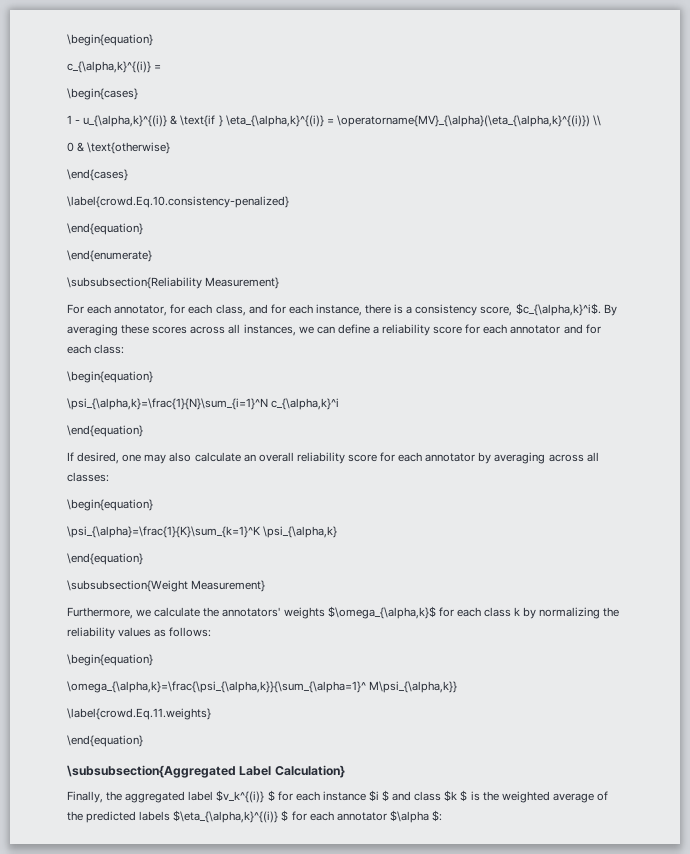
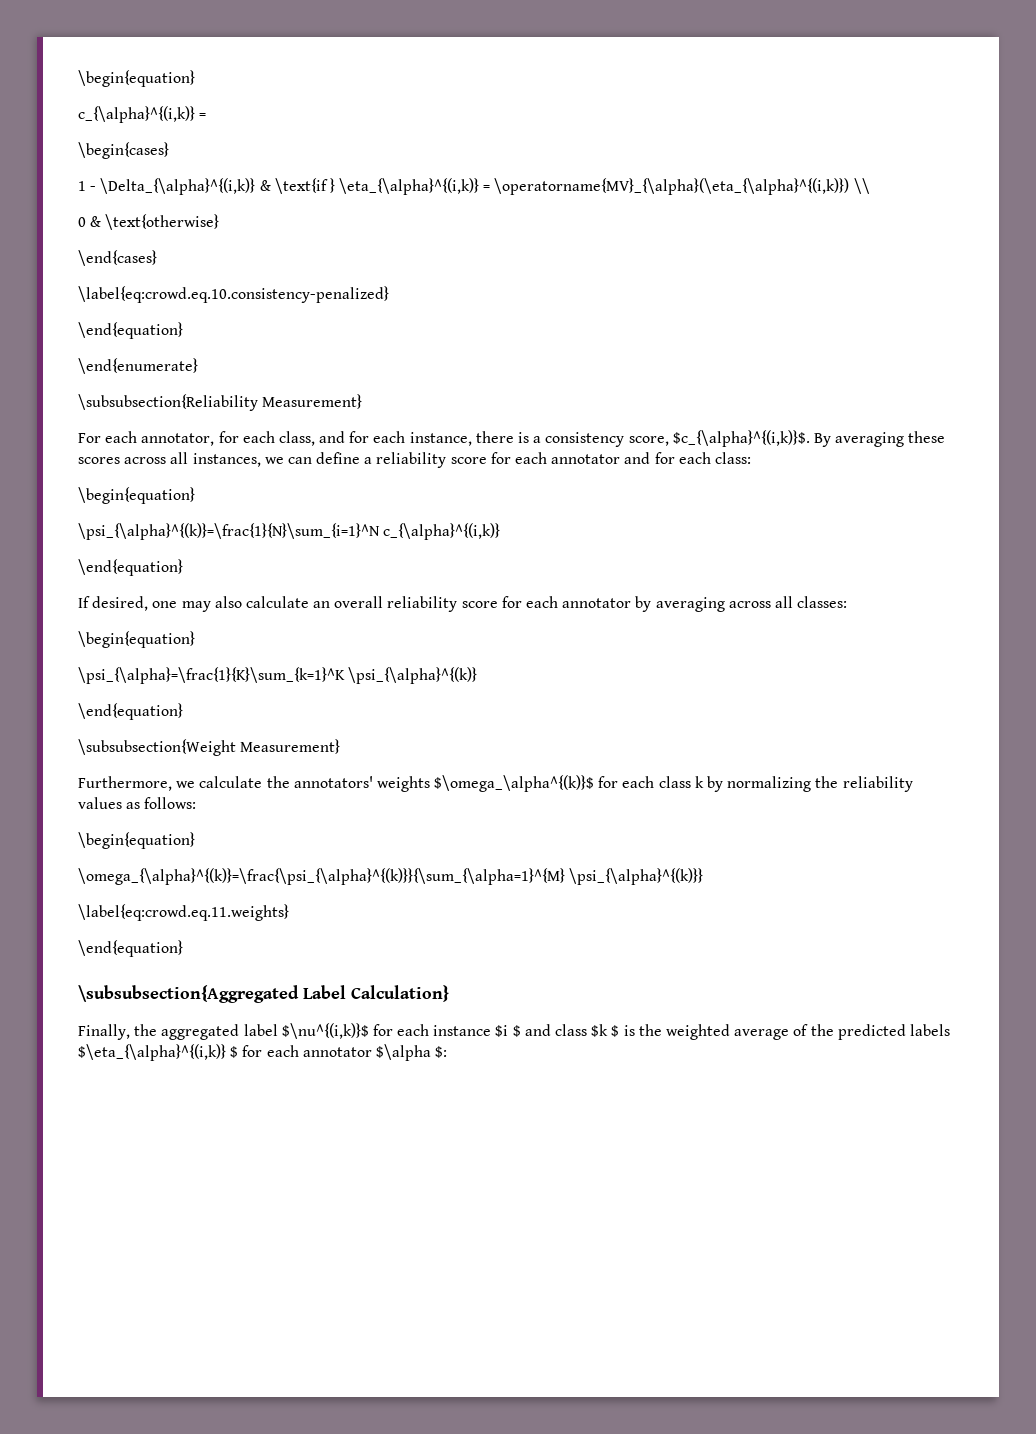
[67,34,153,46] [67,61,151,73] \begin{equation} // c_{\alpha,k}^{(i)} -> [78,70,195,87] [78,106,195,123] \begin{equation} // c_{\alpha}^{(i,k)}
[83,115,168,127] u_{\alpha,k}^{(i)} -> [100,178,256,195] \Delta_{\alpha}^{(i,k)}
[225,115,590,127] \eta_{\alpha,k}^{(i)} = \operatorname{MV}_{\alpha}(\eta_{\alpha,k}^{(i)}) -> [339,178,850,195] \eta_{\alpha}^{(i,k)} = \operatorname{MV}_{\alpha}(\eta_{\alpha}^{(i,k)})
[67,196,289,208] \label{crowd.Eq.10.consistency-penalized} -> [78,286,389,303] \label{eq:crowd.eq.10.consistency-penalized}
[515,303,601,316] $c_{\alpha,k}^i$. -> [672,430,810,447] $c_{\alpha}^{(i,k)}$.
[67,398,340,410] \psi_{\alpha,k}=\frac{1}{N}\sum_{i=1}^N c_{\alpha,k}^i -> [78,523,501,540] \psi_{\alpha}^{(k)}=\frac{1}{N}\sum_{i=1}^N c_{\alpha}^{(i,k)}
[263,526,338,538] \psi_{\alpha,k} -> [348,667,478,684] \psi_{\alpha}^{(k)}
[327,606,436,619] $\omega_{\alpha,k}$ -> [434,775,595,792] $\omega_\alpha^{(k)}$
[67,681,458,693] [67,708,211,720] \omega_{\alpha,k}=\frac{\psi_{\alpha,k}}{\sum_{\alpha=1}^ M\psi_{\alpha,k}} // \label{crowd.Eq.11.weights} -> [78,868,704,885] [78,904,289,921] \omega_{\alpha}^{(k)}=\frac{\psi_{\alpha}^{(k)}}{\sum_{\alpha=1}^{M} \psi_{\alpha}^{(k)}} // \label{eq:crowd.eq.11.weights}
[216,790,275,803] $v_k^{(i)} $ -> [281,1023,369,1039] $\nu^{(i,k)}$
[173,810,279,823] $\eta_{\alpha,k}^{(i)} -> [78,1044,226,1061] $\eta_{\alpha}^{(i,k)}

